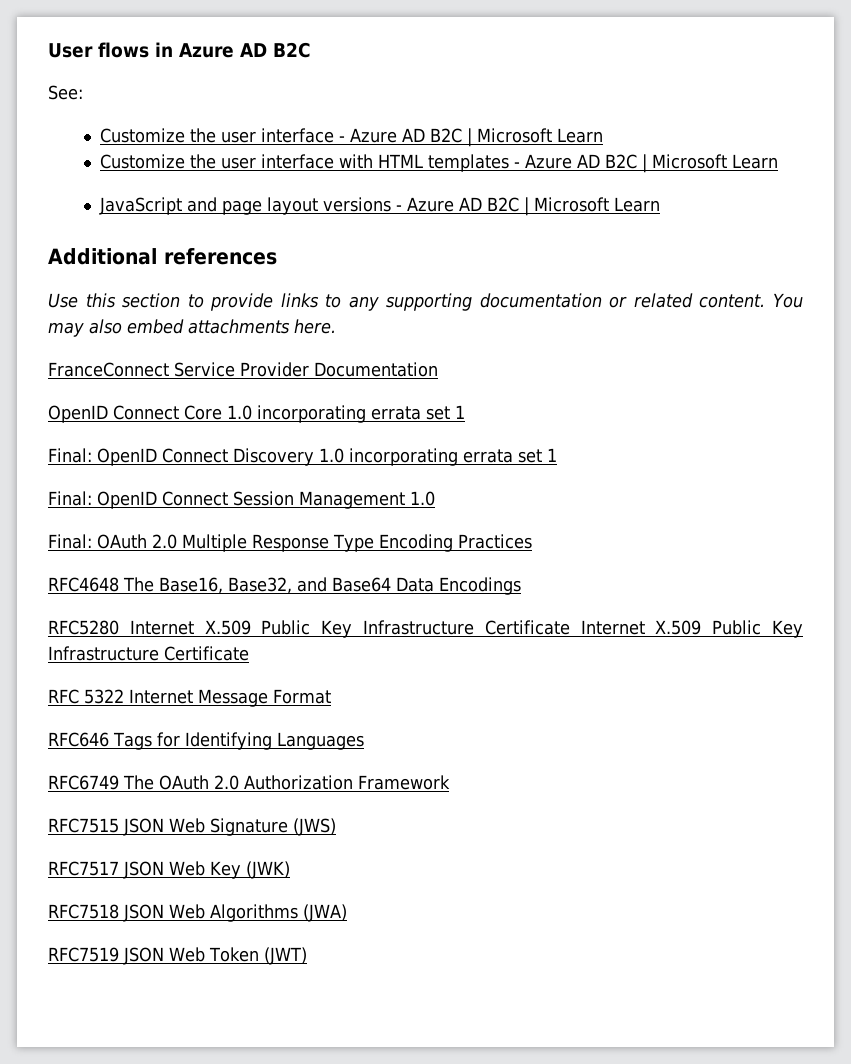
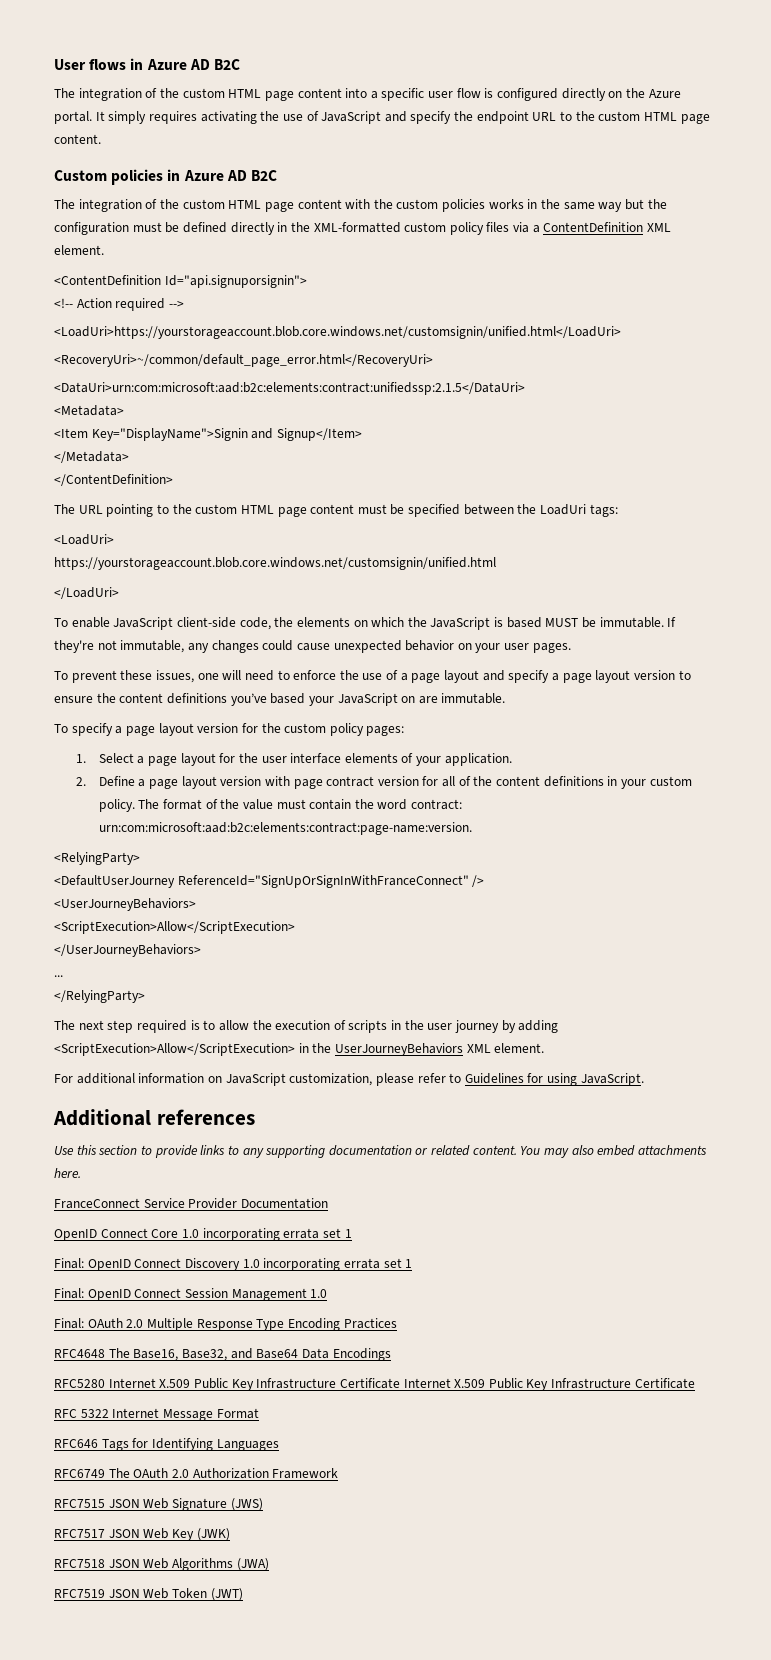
[48,85,83,100] [100,128,604,147] [100,154,779,173] [99,197,661,216] See: // Customize the user interface - Azure AD B2C | Microsoft Learn // Customize the user interface with HTML templates - Azure AD B2C | Microsoft Learn // JavaScript and page layout versions - Azure AD B2C | Microsoft Learn -> [54,88,681,101] [54,111,710,124] [54,134,101,144] [54,169,277,185] [54,199,667,212] [54,222,672,235] [54,245,104,255] [54,275,307,288] [54,298,184,311] [54,326,621,339] [54,354,433,367] [54,382,525,395] [54,405,124,416] [54,428,362,441] [54,451,129,463] [54,474,173,486] [54,504,618,517] [54,534,114,545] [54,557,496,570] [54,587,119,599] [54,617,677,630] [54,640,571,653] [54,670,691,683] [54,693,506,706] [54,723,405,736] [76,753,512,766] [76,776,692,789] [98,799,463,812] [98,822,472,835] [54,852,140,865] [54,875,485,888] [54,898,196,911] [54,921,295,934] [54,944,201,957] [54,975,63,977] [54,990,145,1003] [54,1020,559,1033] [54,1043,545,1056] [54,1073,644,1086] The integration of the custom HTML page content into a specific user flow is configured directly on the Azure portal. It simply requires activating the use of JavaScript and specify the endpoint URL to the custom HTML page content. // Custom policies in Azure AD B2C // The integration of the custom HTML page content with the custom policies works in the same way but the configuration must be defined directly in the XML-formatted custom policy files via a ContentDefinition XML element. // <ContentDefinition Id="api.signuporsignin"> // <!-- Action required --> // <LoadUri>https://yourstorageaccount.blob.core.windows.net/customsignin/unified.html</LoadUri> // <RecoveryUri>~/common/default_page_error.html</RecoveryUri> // <DataUri>urn:com:microsoft:aad:b2c:elements:contract:unifiedssp:2.1.5</DataUri> // <Metadata> // <Item Key="DisplayName">Signin and Signup</Item> // </Metadata> // </ContentDefinition> // The URL pointing to the custom HTML page content must be specified between the LoadUri tags: // <LoadUri> // https://yourstorageaccount.blob.core.windows.net/customsignin/unified.html // </LoadUri> // To enable JavaScript client-side code, the elements on which the JavaScript is based MUST be immutable. If they're not immutable, any changes could cause unexpected behavior on your user pages. // To prevent these issues, one will need to enforce the use of a page layout and specify a page layout version to ensure the content definitions you’ve based your JavaScript on are immutable. // To specify a page layout version for the custom policy pages: // 1. Select a page layout for the user interface elements of your application. // 2. Define a page layout version with page contract version for all of the content definitions in your custom policy. The format of the value must contain the word contract: urn:com:microsoft:aad:b2c:elements:contract:page-name:version. // <RelyingParty> // <DefaultUserJourney ReferenceId="SignUpOrSignInWithFranceConnect" /> // <UserJourneyBehaviors> // <ScriptExecution>Allow</ScriptExecution> // </UserJourneyBehaviors> // ... // </RelyingParty> // The next step required is to allow the execution of scripts in the user journey by adding <ScriptExecution>Allow</ScriptExecution> in the UserJourneyBehaviors XML element. // For additional information on JavaScript customization, please refer to Guidelines for using JavaScript.

